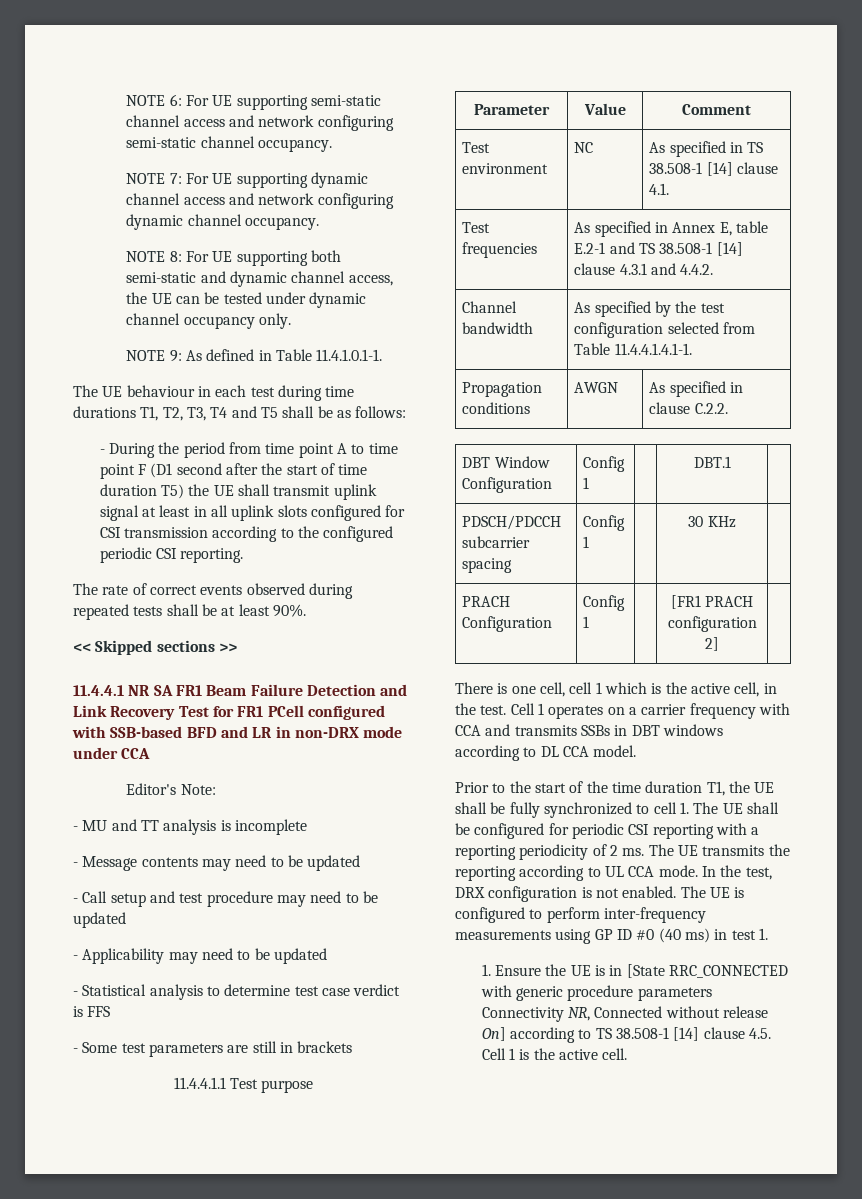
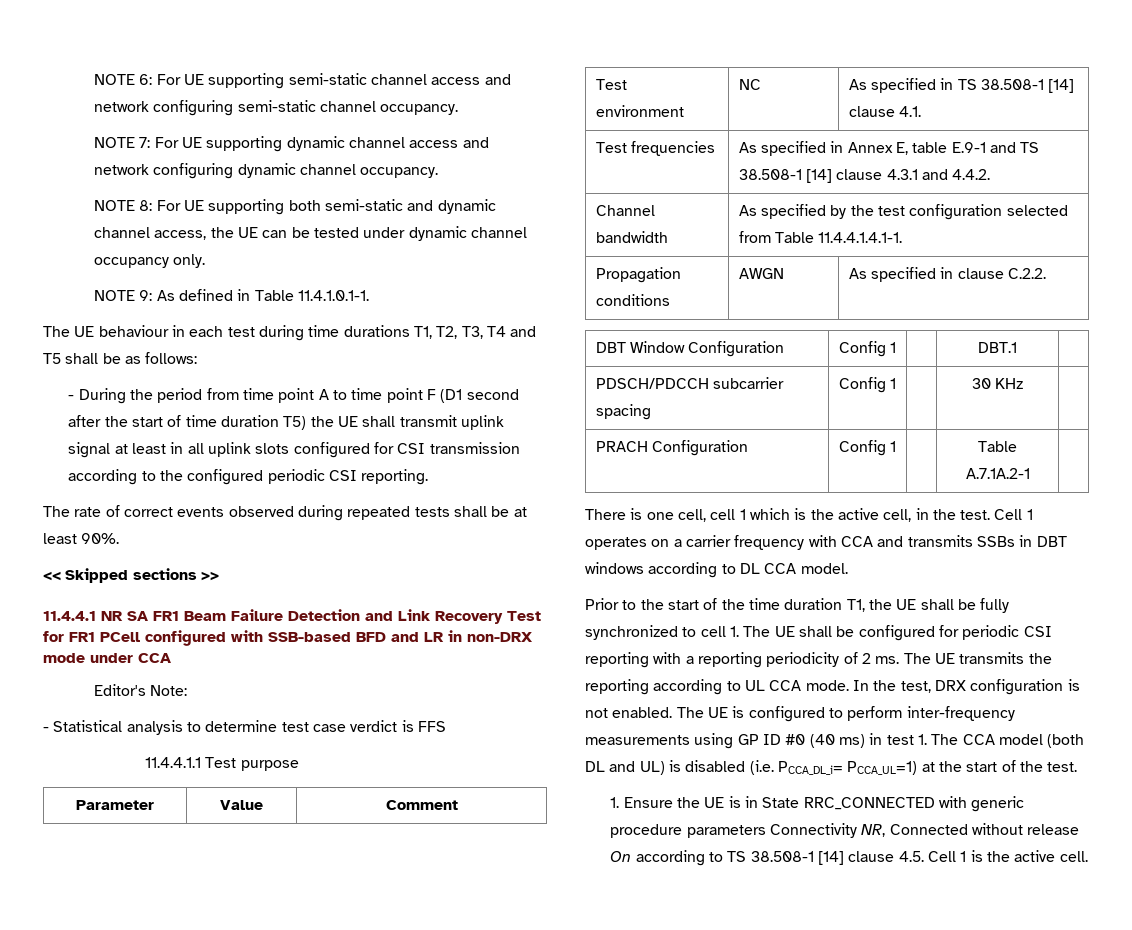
[73,819,307,835] [73,855,361,871] [73,891,378,907] [73,912,126,928] [73,948,327,964] // - MU and TT analysis is incomplete // - Message contents may need to be updated // - Call setup and test procedure may need to be updated // - Applicability may need to be updated -> (188, 690) none
[73,1041,353,1057] // - Some test parameters are still in brackets -> (446, 726) none
[574,242,606,254] E.2-1 -> [951,142,986,153] E.9-1
[670,595,754,609] [667,616,757,632] [705,637,719,651] [FR1 PRACH configuration 2] -> [978,441,1017,452] [965,468,1030,479] Table A.7.1A.2-1
(768, 934) none -> [931,734,1085,748] [585,760,1078,775] The CCA model (both DL and UL) is disabled (i.e. PCCA_DL_i= PCCA_UL=1) at the start of the test.
[626,964,665,978] [State -> [762,797,800,808] State
[481,1027,506,1041] On] -> [610,851,632,862] On

